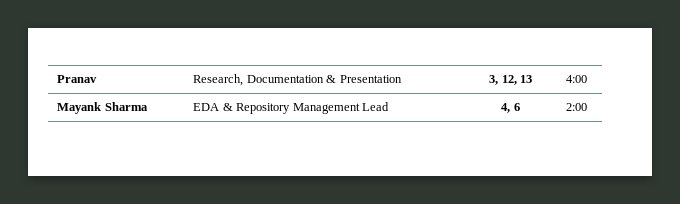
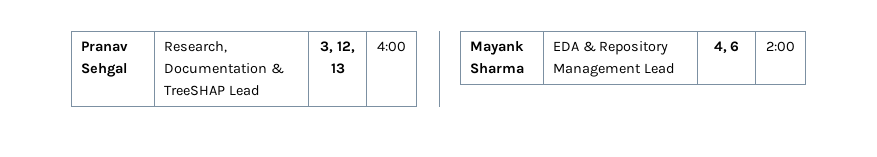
(98, 79) none -> [80,63,127,77] Sehgal
[339,75,402,83] Presentation -> [163,85,260,96] TreeSHAP Lead

